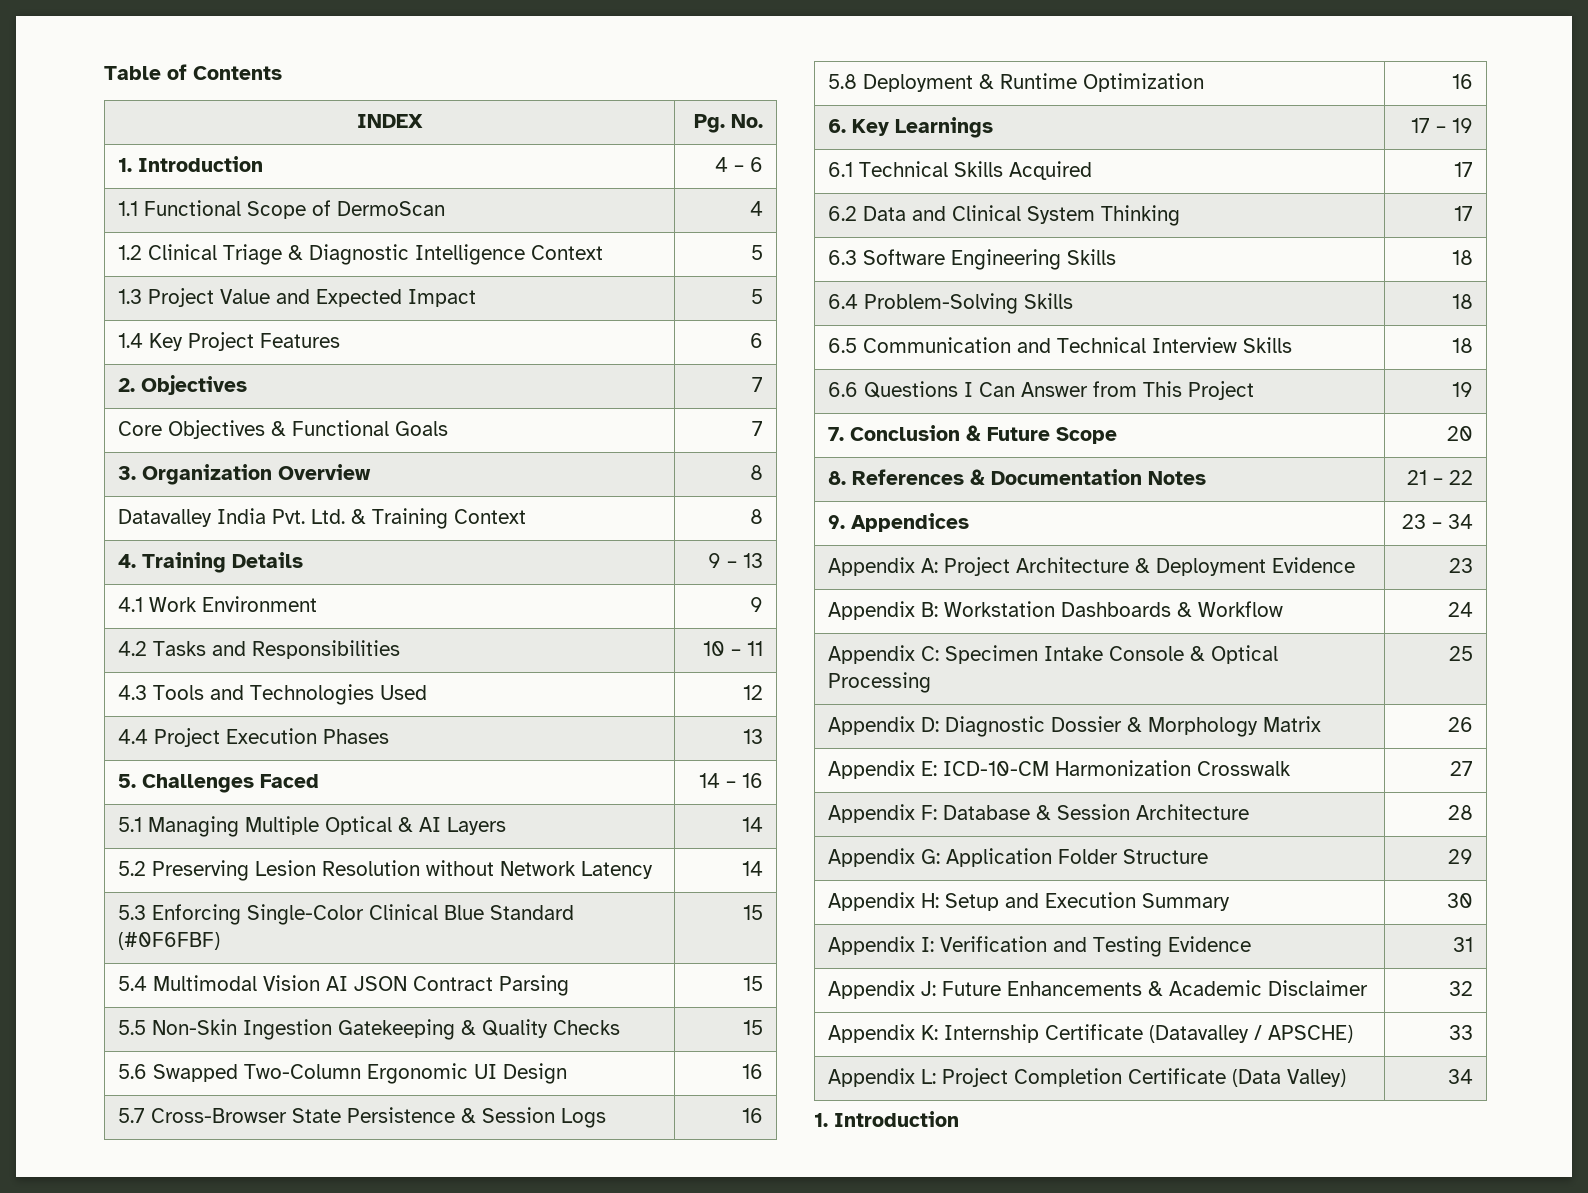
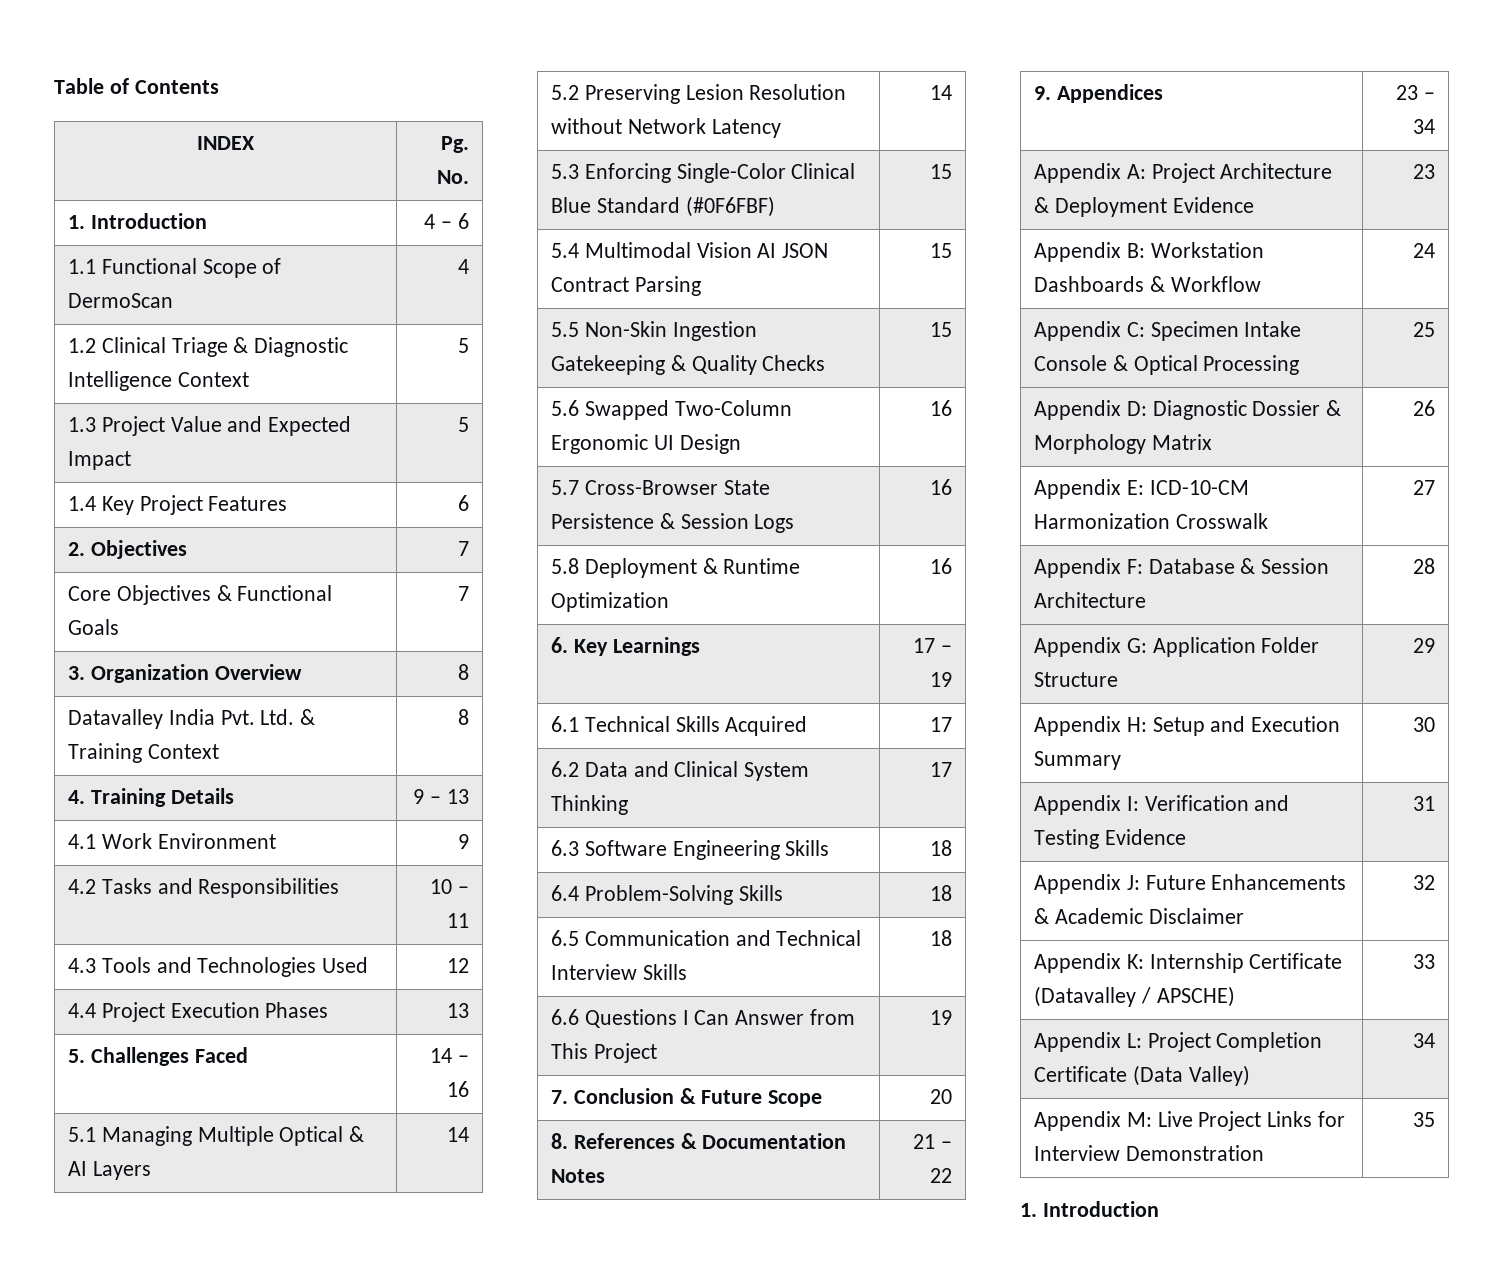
(1473, 1076) none -> [1034,1111,1346,1131] [1034,1145,1264,1161] [1412,1112,1435,1127] // Appendix M: Live Project Links for Interview Demonstration | 35

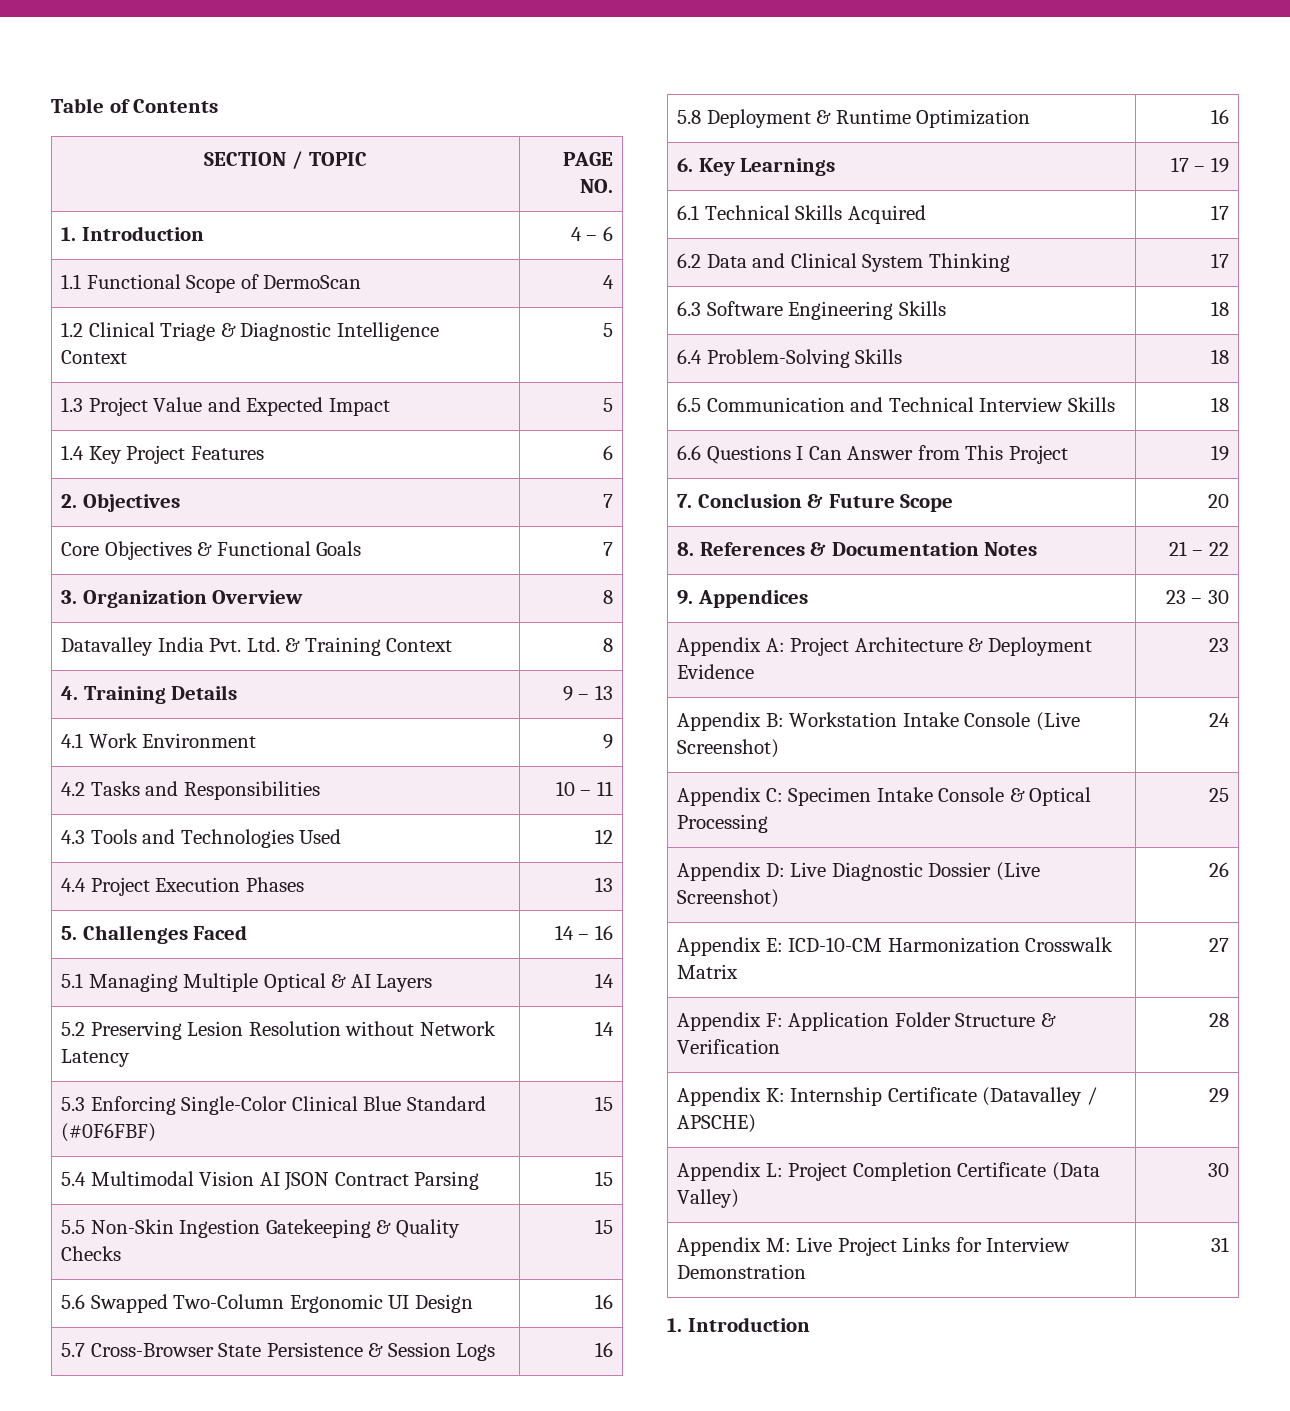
[197,136,255,150] [440,136,469,153] [436,170,469,184] INDEX | Pg. No. -> [204,151,367,169] [562,152,613,166] [579,179,613,193] SECTION / TOPIC | PAGE NO.
[1412,119,1435,134] 34 -> [1207,590,1229,604] 30
[1034,276,1261,292] Dashboards & Workflow -> [902,712,1080,731] [677,739,780,758] Intake Console (Live Screenshot)
(1147, 408) none -> [790,862,827,877] Live
[1326,400,1342,416] [1034,434,1212,454] & Morphology Matrix -> [995,862,1040,881] [677,889,780,908] (Live Screenshot)
(1268, 521) none -> [677,964,739,979] Matrix
[1148,558,1330,574] [1034,592,1147,608] [1412,558,1435,574] [1034,637,1320,657] [1034,672,1119,687] [1412,638,1435,653] [1034,716,1341,736] [1034,751,1122,770] [1412,717,1435,732] [1034,795,1290,815] [1034,829,1186,849] [1412,796,1435,811] [1034,874,1347,894] [1034,908,1244,924] [1412,875,1435,890] Database & Session Architecture | 28 // Appendix G: Application Folder Structure | 29 // Appendix H: Setup and Execution Summary | 30 // Appendix I: Verification and Testing Evidence | 31 // Appendix J: Future Enhancements & Academic Disclaimer | 32 -> [788,1012,1056,1031] [677,1039,781,1054] [1208,1013,1229,1027] Application Folder Structure & Verification | 28
[1412,954,1435,969] 33 -> [1208,1088,1229,1103] 29
[1412,1033,1435,1048] 34 -> [1207,1163,1229,1177] 30
[1412,1112,1435,1127] 35 -> [1210,1237,1229,1252] 31

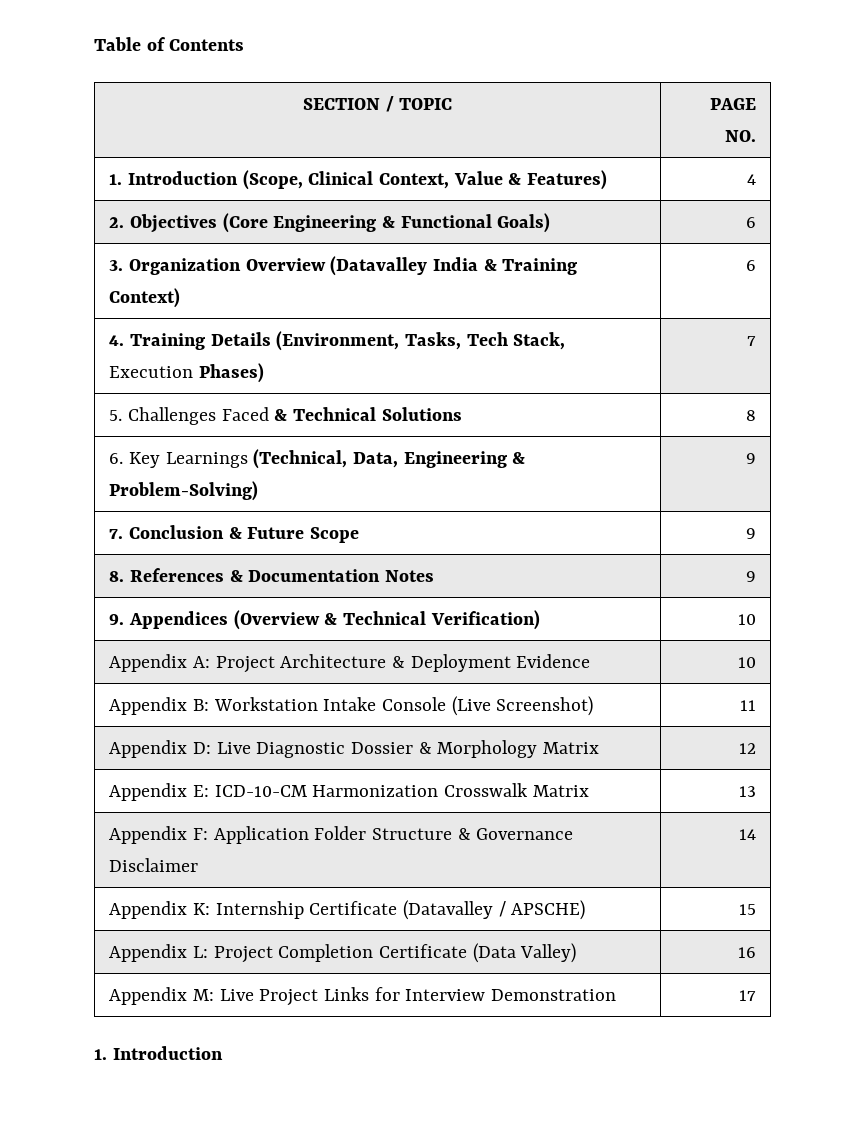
[570,226,613,241] [61,274,362,293] [602,275,614,289] [61,322,439,341] [61,350,128,364] [602,323,613,337] [61,397,390,416] [602,398,613,412] [61,445,264,464] [602,445,613,460] [61,493,180,512] [602,494,613,508] [61,541,362,560] [602,542,613,556] [61,590,304,608] [602,590,613,604] [61,637,453,656] [602,638,613,652] [61,685,238,704] [562,685,613,701] [61,733,257,748] [602,734,613,749] [61,781,320,800] [555,781,613,796] [61,829,342,848] [594,829,613,844] [61,877,304,896] [594,877,613,892] [61,925,248,944] [554,925,613,940] [61,973,433,992] [594,973,614,988] [61,1021,496,1040] [61,1049,131,1067] [594,1021,614,1036] [61,1096,486,1115] [61,1123,157,1142] [594,1096,613,1111] [61,1171,480,1191] [594,1171,613,1186] [61,1219,460,1238] [61,1246,122,1261] [594,1219,613,1234] [61,1294,473,1313] [594,1294,613,1309] [61,1342,496,1361] [594,1342,613,1357] [677,109,1031,128] [1210,109,1229,124] [677,158,836,176] [1170,157,1229,173] [677,205,926,224] [1210,205,1229,220] [677,253,1010,272] [1210,253,1229,268] [677,301,946,320] [1210,301,1229,316] [677,349,903,368] [1210,349,1229,364] [677,397,1115,412] [1210,397,1229,412] [677,445,1068,464] [1210,445,1229,461] | 4 – 6 // 1.1 Functional Scope of DermoScan | 4 // 1.2 Clinical Triage & Diagnostic Intelligence Context | 5 // 1.3 Project Value and Expected Impact | 5 // 1.4 Key Project Features | 6 // 2. Objectives | 7 // Core Objectives & Functional Goals | 7 // 3. Organization Overview | 8 // Datavalley India Pvt. Ltd. & Training Context | 8 // 4. Training Details | 9 – 13 // 4.1 Work Environment | 9 // 4.2 Tasks and Responsibilities | 10 – 11 // 4.3 Tools and Technologies Used | 12 // 4.4 Project Execution Phases | 13 // 5. Challenges Faced | 14 – 16 // 5.1 Managing Multiple Optical & AI Layers | 14 // 5.2 Preserving Lesion Resolution without Network Latency | 14 // 5.3 Enforcing Single-Color Clinical Blue Standard (#0F6FBF) | 15 // 5.4 Multimodal Vision AI JSON Contract Parsing | 15 // 5.5 Non-Skin Ingestion Gatekeeping & Quality Checks | 15 // 5.6 Swapped Two-Column Ergonomic UI Design | 16 // 5.7 Cross-Browser State Persistence & Session Logs | 16 // 5.8 Deployment & Runtime Optimization | 16 // 6. Key Learnings | 17 – 19 // 6.1 Technical Skills Acquired | 17 // 6.2 Data and Clinical System Thinking | 17 // 6.3 Software Engineering Skills | 18 // 6.4 Problem-Solving Skills | 18 // 6.5 Communication and Technical Interview Skills | 18 // 6.6 Questions I Can Answer from This Project | 19 -> [242,170,608,190] [746,174,756,185] [109,213,551,233] [745,217,756,228] [109,256,578,276] [109,288,181,308] [745,260,756,271] [109,331,566,351] [109,363,265,383] [746,336,756,346] [109,407,462,425] [745,410,756,421] [109,449,526,469] [109,481,259,501] [745,453,756,464] (Scope, Clinical Context, Value & Features) | 4 // 2. Objectives (Core Engineering & Functional Goals) | 6 // 3. Organization Overview (Datavalley India & Training Context) | 6 // 4. Training Details (Environment, Tasks, Tech Stack, Execution Phases) | 7 // 5. Challenges Faced & Technical Solutions | 8 // 6. Key Learnings (Technical, Data, Engineering & Problem-Solving) | 9
[1207,494,1229,508] 20 -> [745,528,756,539] 9
[1168,541,1229,556] 21 – 22 -> [745,571,756,582] 9
[1165,590,1229,604] | 23 – 30 -> [233,610,540,630] [737,614,756,625] (Overview & Technical Verification) | 10
[1208,638,1229,652] 23 -> [737,657,756,668] 10
[1208,713,1230,727] [677,787,1092,806] [677,814,769,833] [1208,788,1229,802] 24 // Appendix C: Specimen Intake Console & Optical Processing | 25 -> [739,700,756,711] 11
[995,862,1040,881] [677,889,780,908] [1208,862,1229,877] (Live Screenshot) | 26 -> [418,740,600,758] [738,743,756,754] & Morphology Matrix | 12
[1208,938,1229,952] 27 -> [738,786,756,797] 13
[677,1039,781,1054] [1208,1013,1229,1027] Verification | 28 -> [476,828,574,840] [109,858,199,872] [738,829,756,840] Governance Disclaimer | 14
[1208,1088,1229,1103] 29 -> [738,904,756,915] 15
[1207,1163,1229,1177] 30 -> [737,947,756,958] 16
[1210,1237,1229,1252] 31 -> [738,990,756,1001] 17

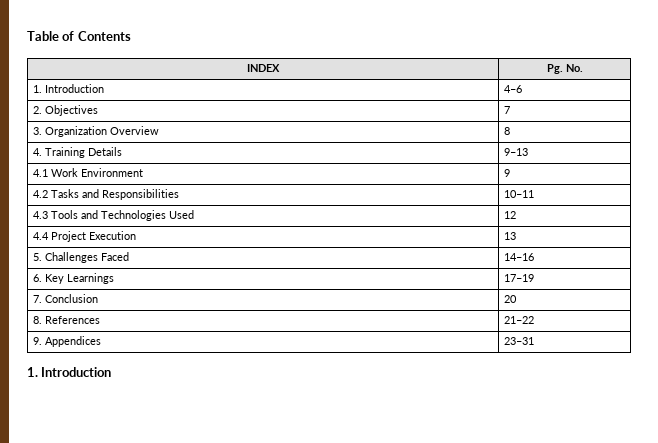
[302,96,453,112] [709,98,756,110] [724,130,756,142] [109,170,608,190] [746,174,756,185] [109,213,551,233] [745,217,756,228] [109,256,578,276] [109,288,181,308] [745,260,756,271] [109,331,566,351] SECTION / TOPIC | PAGE NO. // 1. Introduction (Scope, Clinical Context, Value & Features) | 4 // 2. Objectives (Core Engineering & Functional Goals) | 6 // 3. Organization Overview (Datavalley India & Training Context) | 6 // 4. Training Details (Environment, Tasks, Tech Stack, -> [247,64,280,72] [546,64,583,74] [32,84,104,93] [503,85,522,93] [32,105,98,116] [503,106,510,114] [32,126,159,137] [503,127,510,135] [32,147,122,158] [503,148,528,156] [32,168,143,177] [503,169,510,177] [32,189,179,200] [503,190,534,198] [32,210,194,221] [503,211,516,219] [32,231,86,242] INDEX | Pg. No. // 1. Introduction | 4–6 // 2. Objectives | 7 // 3. Organization Overview | 8 // 4. Training Details | 9–13 // 4.1 Work Environment | 9 // 4.2 Tasks and Responsibilities | 10–11 // 4.3 Tools and Technologies Used | 12 // 4.4 Project
[199,363,265,383] [746,336,756,346] Phases) | 7 -> [503,232,516,240] | 13
[274,407,462,421] [745,410,756,421] & Technical Solutions | 8 -> [503,253,534,261] | 14–16
[253,449,526,469] [109,481,259,501] [745,453,756,464] [109,525,360,543] [745,528,756,539] [109,568,435,582] [745,571,756,582] [109,610,540,630] [737,614,756,625] [109,654,591,673] [737,657,756,668] [109,696,594,716] [739,700,756,711] [109,740,600,758] [738,743,756,754] [109,783,589,801] [738,786,756,797] [109,826,574,844] [109,858,199,872] [738,829,756,840] [109,900,586,920] [738,904,756,915] [109,943,577,963] [737,947,756,958] [109,987,617,1006] [738,990,756,1001] (Technical, Data, Engineering & Problem-Solving) | 9 // 7. Conclusion & Future Scope | 9 // 8. References & Documentation Notes | 9 // 9. Appendices (Overview & Technical Verification) | 10 // Appendix A: Project Architecture & Deployment Evidence | 10 // Appendix B: Workstation Intake Console (Live Screenshot) | 11 // Appendix D: Live Diagnostic Dossier & Morphology Matrix | 12 // Appendix E: ICD-10-CM Harmonization Crosswalk Matrix | 13 // Appendix F: Application Folder Structure & Governance Disclaimer | 14 // Appendix K: Internship Certificate (Datavalley / APSCHE) | 15 // Appendix L: Project Completion Certificate (Data Valley) | 16 // Appendix M: Live Project Links for Interview Demonstration | 17 -> [503,274,534,282] [32,294,98,303] [503,295,517,303] [32,316,100,324] [503,316,534,324] [32,336,101,347] [503,337,534,345] | 17–19 // 7. Conclusion | 20 // 8. References | 21–22 // 9. Appendices | 23–31

